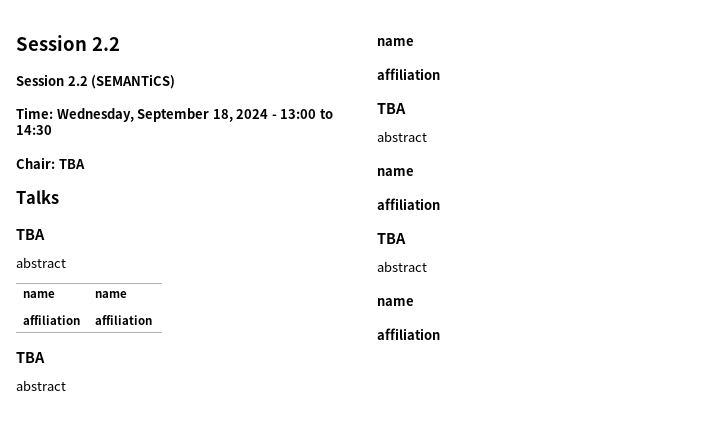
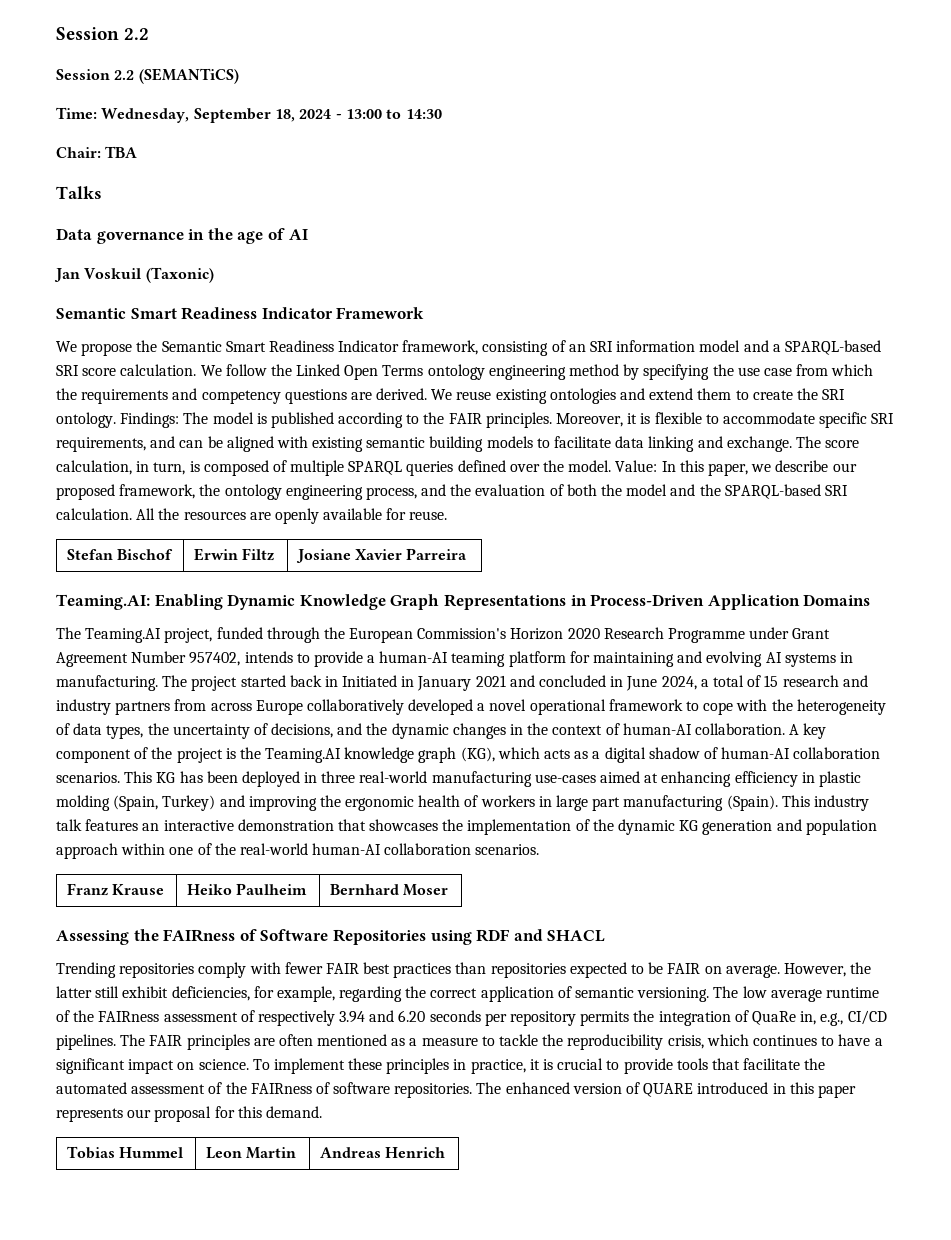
[16,229,45,240] [16,257,66,268] [23,291,56,298] [23,315,81,325] [95,291,128,298] [95,315,153,325] [16,352,45,363] [16,380,66,391] [377,38,414,46] [377,68,440,80] [377,103,406,114] [377,131,427,142] [377,168,414,176] [377,198,440,210] [377,233,406,244] [377,261,427,272] [377,298,414,306] [377,328,440,340] TBA // abstract // name // affiliation | name // affiliation // TBA // abstract // name // affiliation // TBA // abstract // name // affiliation // TBA // abstract // name // affiliation -> [56,228,308,244] [54,267,214,283] [56,307,425,320] [56,340,881,356] [56,364,874,380] [56,388,846,404] [56,412,895,428] [56,436,860,452] [56,460,857,476] [56,484,848,500] [56,508,448,524] [66,549,174,560] [193,548,275,561] [295,548,468,563] [56,594,871,610] [56,627,831,643] [56,651,853,667] [56,675,868,691] [56,699,886,715] [56,723,827,739] [56,747,881,763] [56,771,861,787] [56,795,869,811] [56,819,877,835] [56,843,540,859] [66,883,165,896] [186,883,308,895] [329,884,449,896] [56,929,606,945] [56,962,872,978] [56,986,879,1002] [56,1010,887,1026] [56,1034,883,1050] [56,1058,826,1074] [56,1082,856,1098] [56,1106,322,1122] [66,1146,184,1159] [205,1147,297,1159] [319,1147,446,1158] Data governance in the age of AI // Jan Voskuil (Taxonic) // Semantic Smart Readiness Indicator Framework // We propose the Semantic Smart Readiness Indicator framework, consisting of an SRI information model and a SPARQL-based SRI score calculation. We follow the Linked Open Terms ontology engineering method by specifying the use case from which the requirements and competency questions are derived. We reuse existing ontologies and extend them to create the SRI ontology. Findings: The model is published according to the FAIR principles. Moreover, it is flexible to accommodate specific SRI requirements, and can be aligned with existing semantic building models to facilitate data linking and exchange. The score calculation, in turn, is composed of multiple SPARQL queries defined over the model. Value: In this paper, we describe our proposed framework, the ontology engineering process, and the evaluation of both the model and the SPARQL-based SRI calculation. All the resources are openly available for reuse. // Stefan Bischof | Erwin Filtz | Josiane Xavier Parreira // Teaming.AI: Enabling Dynamic Knowledge Graph Representations in Process-Driven Application Domains // The Teaming.AI project, funded through the European Commission's Horizon 2020 Research Programme under Grant Agreement Number 957402, intends to provide a human-AI teaming platform for maintaining and evolving AI systems in manufacturing. The project started back in Initiated in January 2021 and concluded in June 2024, a total of 15 research and industry partners from across Europe collaboratively developed a novel operational framework to cope with the heterogeneity of data types, the uncertainty of decisions, and the dynamic changes in the context of human-AI collaboration. A key component of the project is the Teaming.AI knowledge graph (KG), which acts as a digital shadow of human-AI collaboration scenarios. This KG has been deployed in three real-world manufacturing use-cases aimed at enhancing efficiency in plastic molding (Spain, Turkey) and improving the ergonomic health of workers in large part manufacturing (Spain). This industry talk features an interactive demonstration that showcases the implementation of the dynamic KG generation and population approach within one of the real-world human-AI collaboration scenarios. // Franz Krause | Heiko Paulheim | Bernhard Moser // Assessing the FAIRness of Software Repositories using RDF and SHACL // Trending repositories comply with fewer FAIR best practices than repositories expected to be FAIR on average. However, the latter still exhibit deficiencies, for example, regarding the correct application of semantic versioning. The low average runtime of the FAIRness assessment of respectively 3.94 and 6.20 seconds per repository permits the integration of QuaRe in, e.g., CI/CD pipelines. The FAIR principles are often mentioned as a measure to tackle the reproducibility crisis, which continues to have a significant impact on science. To implement these principles in practice, it is crucial to provide tools that facilitate the automated assessment of the FAIRness of software repositories. The enhanced version of QUARE introduced in this paper represents our proposal for this demand. // Tobias Hummel | Leon Martin | Andreas Henrich

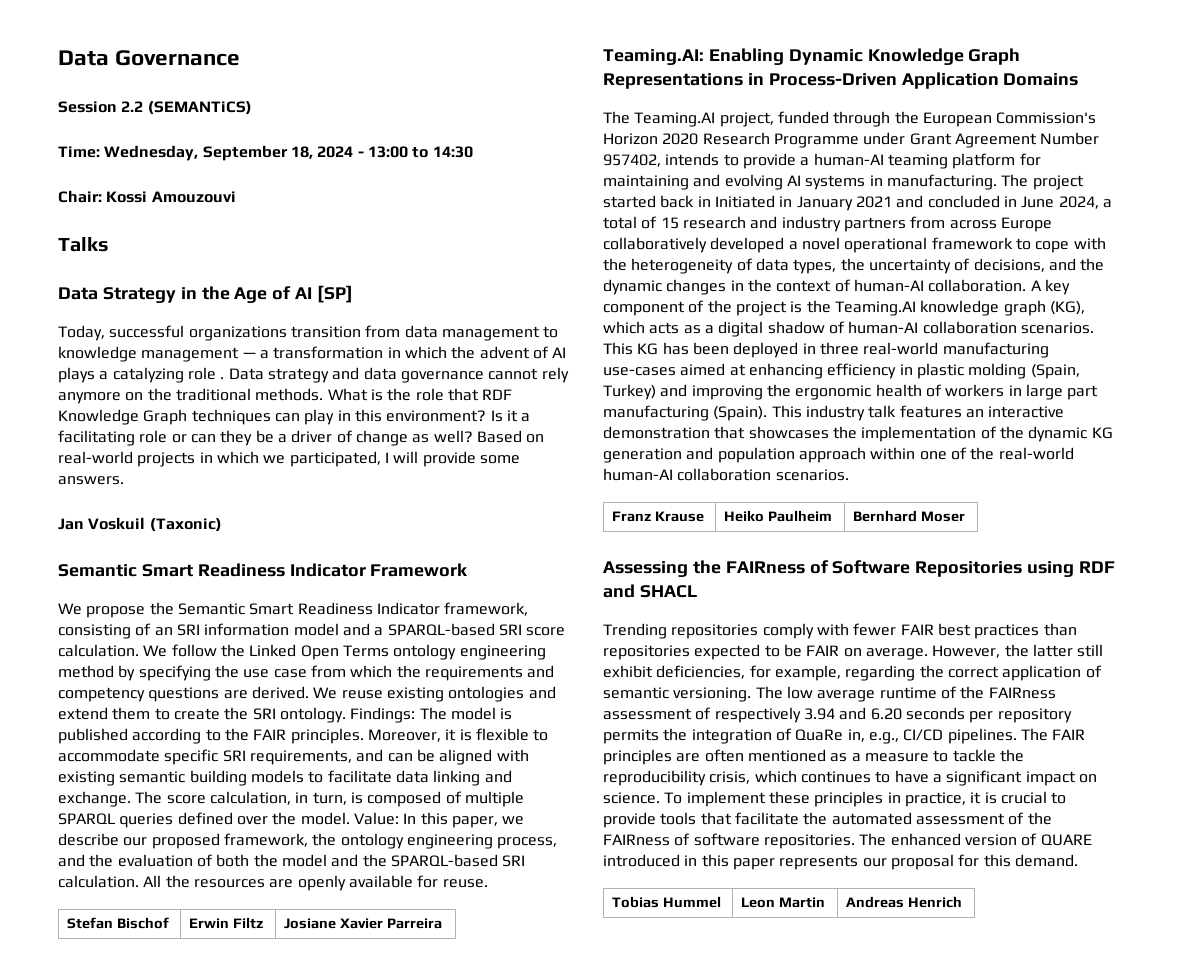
[56,27,150,40] Session 2.2 -> [58,50,241,66] Data Governance
[105,146,138,158] TBA -> [106,191,236,203] Kossi Amouzouvi
[96,228,308,244] governance in the age of AI -> [102,285,354,303] [58,325,559,341] [58,346,567,362] [58,367,569,383] [58,388,513,404] [58,409,531,425] [58,430,545,446] [58,451,520,467] [58,476,124,485] Strategy in the Age of AI [SP] // Today, successful organizations transition from data management to knowledge management — a transformation in which the advent of AI plays a catalyzing role . Data strategy and data governance cannot rely anymore on the traditional methods. What is the role that RDF Knowledge Graph techniques can play in this environment? Is it a facilitating role or can they be a driver of change as well? Based on real-world projects in which we participated, I will provide some answers.

